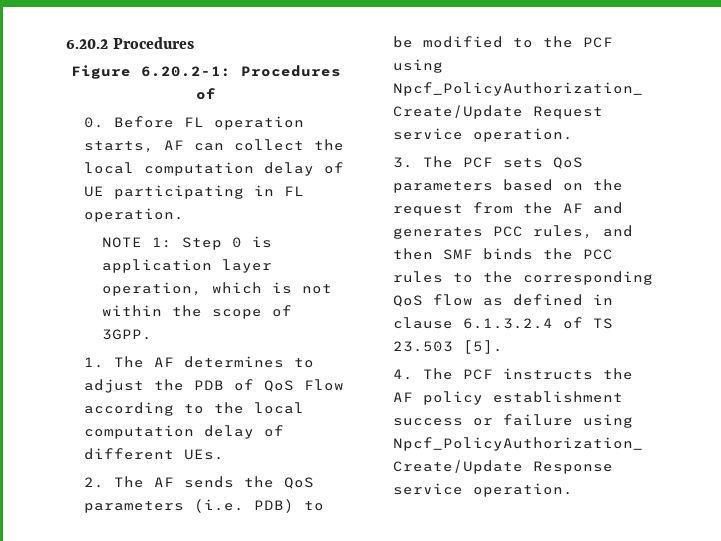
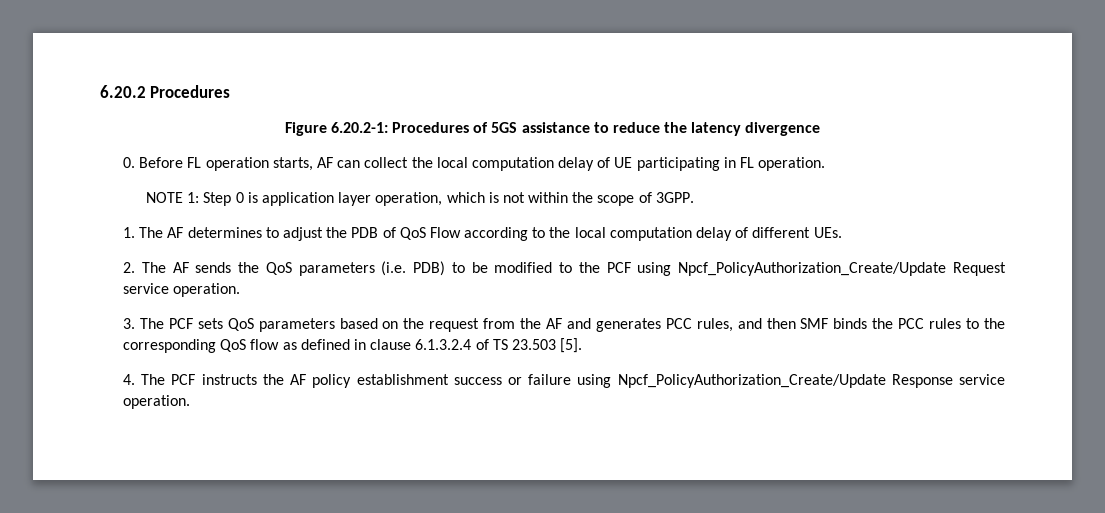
(216, 94) none -> [491,122,821,136] 5GS assistance to reduce the latency divergence

